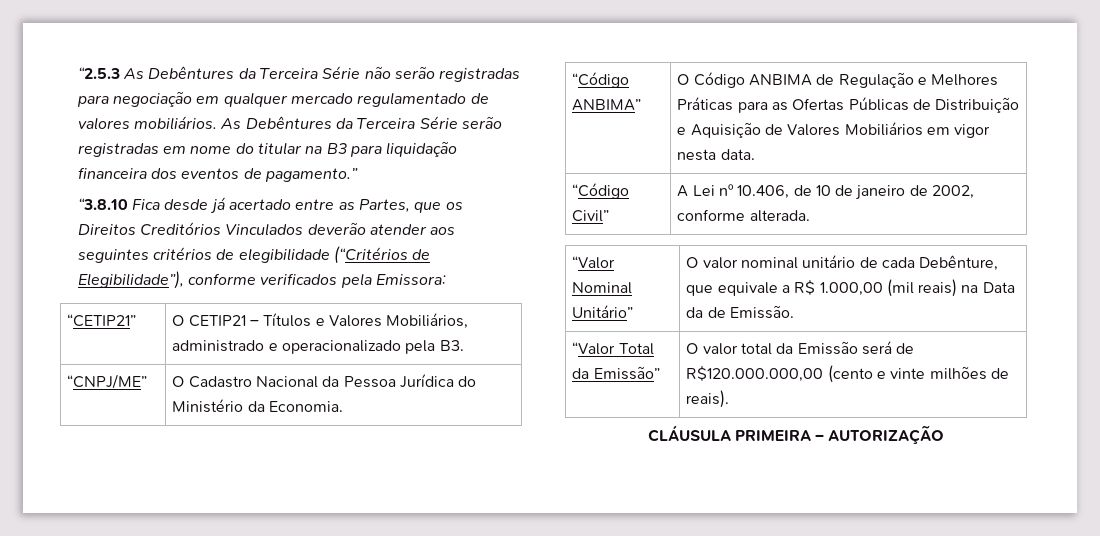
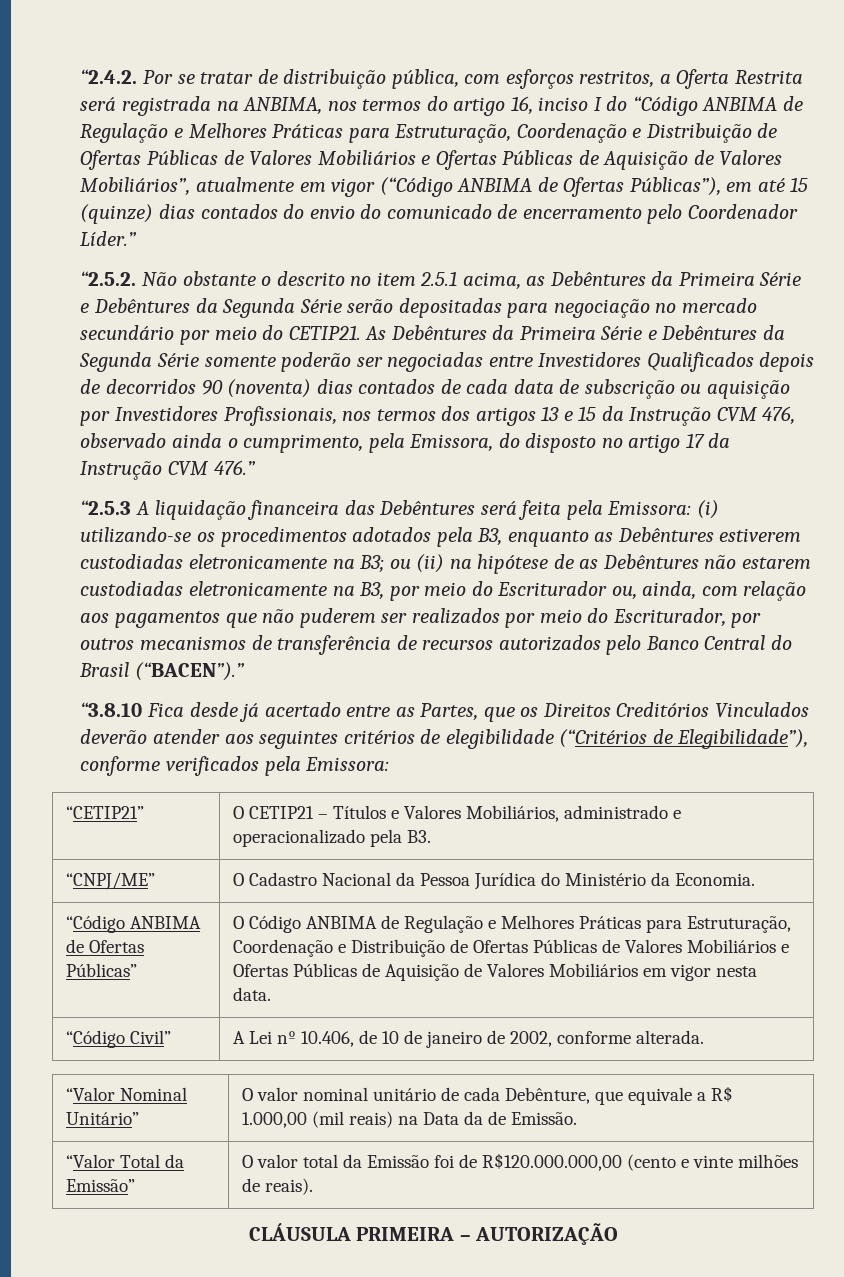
[77,66,521,82] [76,91,489,107] [77,116,502,130] [77,141,458,157] [77,167,359,182] “2.5.3 As Debêntures da Terceira Série não serão registradas para negociação em qualquer mercado regulamentado de valores mobiliários. As Debêntures da Terceira Série serão registradas em nome do titular na B3 para liquidação financeira dos eventos de pagamento.” -> [80,69,803,89] [80,96,803,116] [80,123,778,143] [80,150,783,170] [80,177,809,197] [80,204,798,224] [80,231,138,246] [80,271,802,290] [80,298,757,318] [80,325,785,345] [79,352,815,372] [80,379,790,399] [80,406,796,426] [80,433,731,453] [80,460,256,480] [80,500,719,520] [80,527,802,547] [80,554,811,574] [80,581,807,601] [80,608,762,628] [80,635,792,655] [79,662,245,681] “2.4.2. Por se tratar de distribuição pública, com esforços restritos, a Oferta Restrita será registrada na ANBIMA, nos termos do artigo 16, inciso I do “Código ANBIMA de Regulação e Melhores Práticas para Estruturação, Coordenação e Distribuição de Ofertas Públicas de Valores Mobiliários e Ofertas Públicas de Aquisição de Valores Mobiliários”, atualmente em vigor (“Código ANBIMA de Ofertas Públicas”), em até 15 (quinze) dias contados do envio do comunicado de encerramento pelo Coordenador Líder.” // “2.5.2. Não obstante o descrito no item 2.5.1 acima, as Debêntures da Primeira Série e Debêntures da Segunda Série serão depositadas para negociação no mercado secundário por meio do CETIP21. As Debêntures da Primeira Série e Debêntures da Segunda Série somente poderão ser negociadas entre Investidores Qualificados depois de decorridos 90 (noventa) dias contados de cada data de subscrição ou aquisição por Investidores Profissionais, nos termos dos artigos 13 e 15 da Instrução CVM 476, observado ainda o cumprimento, pela Emissora, do disposto no artigo 17 da Instrução CVM 476.” // “2.5.3 A liquidação financeira das Debêntures será feita pela Emissora: (i) utilizando-se os procedimentos adotados pela B3, enquanto as Debêntures estiverem custodiadas eletronicamente na B3; ou (ii) na hipótese de as Debêntures não estarem custodiadas eletronicamente na B3, por meio do Escriturador ou, ainda, com relação aos pagamentos que não puderem ser realizados por meio do Escriturador, por outros mecanismos de transferência de recursos autorizados pelo Banco Central do Brasil (“BACEN”).”
[572,99,642,111] ANBIMA” -> [130,916,202,929] [66,939,145,953] [66,963,138,977] ANBIMA de Ofertas Públicas”
[771,97,1020,113] [677,127,687,135] as Ofertas Públicas de Distribuição e -> [687,916,792,933] [233,939,790,957] [233,963,381,977] Estruturação, Coordenação e Distribuição de Ofertas Públicas de Valores Mobiliários e Ofertas Públicas de
[861,341,892,355] será -> [434,1155,455,1168] foi

